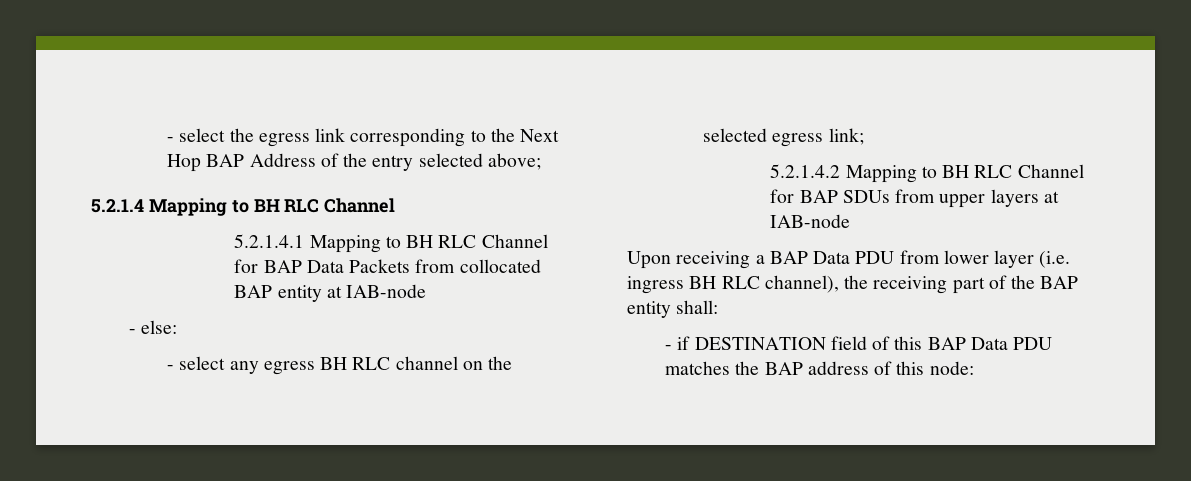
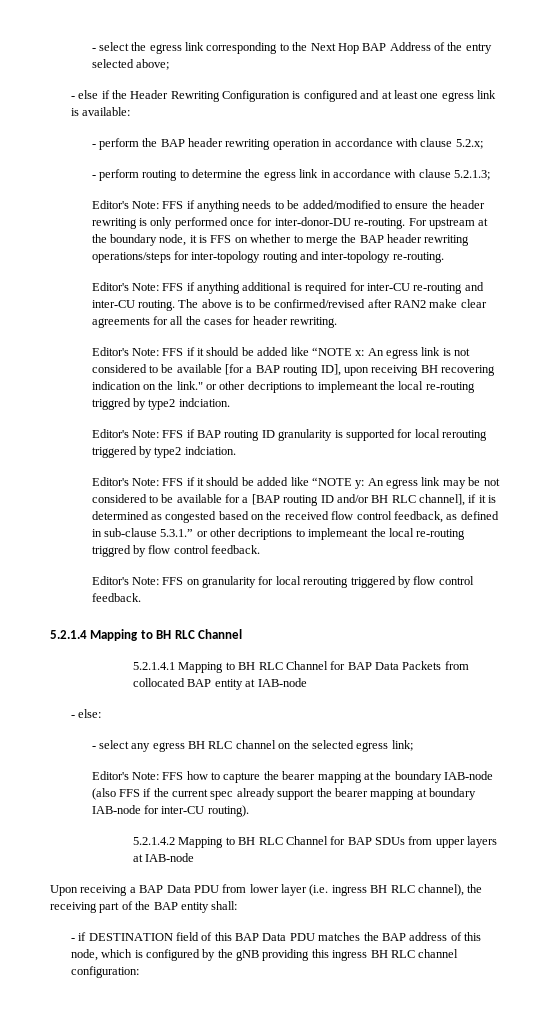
(541, 161) none -> [70,90,497,102] [70,107,131,116] [91,138,483,150] [91,169,491,181] [91,200,486,212] [91,217,489,229] [91,234,470,246] [91,251,444,263] [91,282,484,294] [91,299,487,311] [91,316,338,328] [91,347,471,359] [91,364,496,376] [91,381,475,393] [91,398,230,410] [91,429,488,441] [91,446,236,458] [91,477,500,489] [91,494,497,506] [91,511,499,523] [91,528,466,540] [91,545,261,557] [91,576,474,588] [91,593,141,602] // - else if the Header Rewriting Configuration is configured and at least one egress link is available: // - perform the BAP header rewriting operation in accordance with clause 5.2.x; // - perform routing to determine the egress link in accordance with clause 5.2.1.3; // Editor's Note: FFS if anything needs to be added/modified to ensure the header rewriting is only performed once for inter-donor-DU re-routing. For upstream at the boundary node, it is FFS on whether to merge the BAP header rewriting operations/steps for inter-topology routing and inter-topology re-routing. // Editor's Note: FFS if anything additional is required for inter-CU re-routing and inter-CU routing. The above is to be confirmed/revised after RAN2 make clear agreements for all the cases for header rewriting. // Editor's Note: FFS if it should be added like “NOTE x: An egress link is not considered to be available [for a BAP routing ID], upon receiving BH recovering indication on the link." or other decriptions to implemeant the local re-routing triggred by type2 indciation. // Editor's Note: FFS if BAP routing ID granularity is supported for local rerouting triggered by type2 indciation. // Editor's Note: FFS if it should be added like “NOTE y: An egress link may be not considered to be available for a [BAP routing ID and/or BH RLC channel], if it is determined as congested based on the received flow control feedback, as defined in sub-clause 5.3.1.” or other decriptions to implemeant the local re-routing triggred by flow control feedback. // Editor's Note: FFS on granularity for local rerouting triggered by flow control feedback.
(864, 136) none -> [91,771,494,783] [91,788,477,800] [91,805,249,817] // Editor's Note: FFS how to capture the bearer mapping at the boundary IAB-node (also FFS if the current spec already support the bearer mapping at boundary IAB-node for inter-CU routing).
[929,361,974,375] node: -> [70,949,459,961] [70,966,139,978] node, which is configured by the gNB providing this ingress BH RLC channel configuration:

